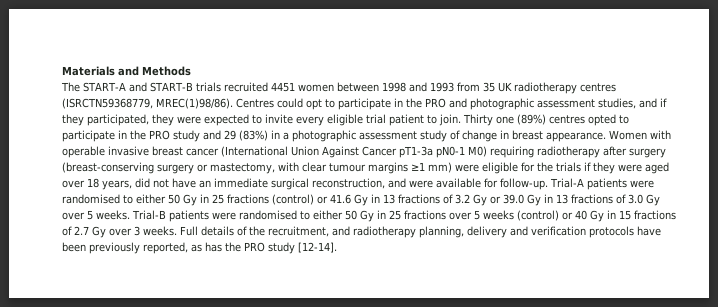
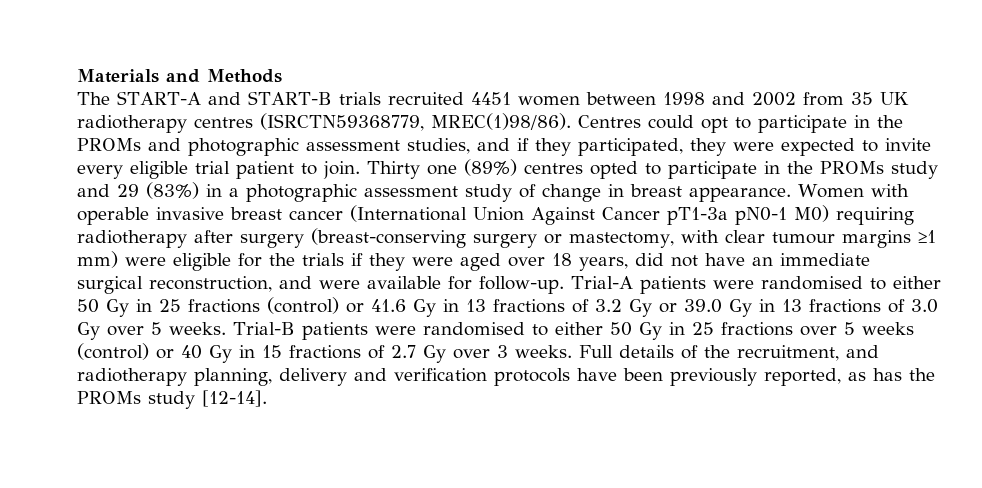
[430,82,454,92] 1993 -> [751,92,796,106] 2002
[425,98,446,108] PRO -> [77,138,141,151] PROMs
[149,130,170,140] PRO -> [820,161,884,174] PROMs
[244,242,265,252] PRO -> [77,391,141,404] PROMs

